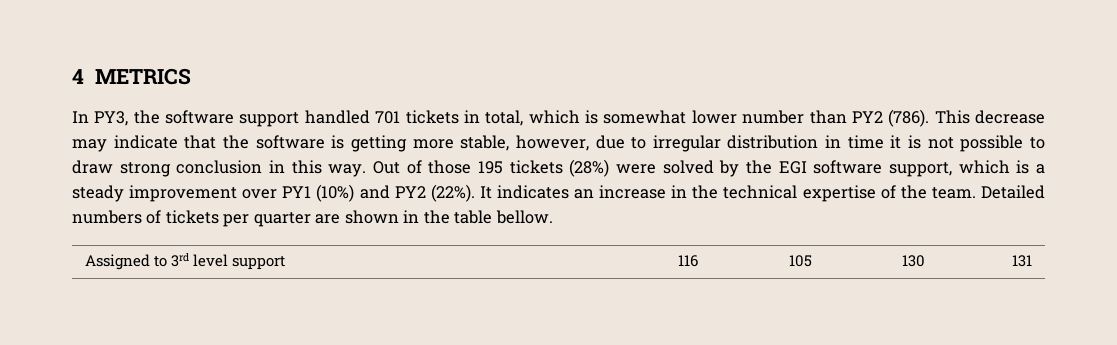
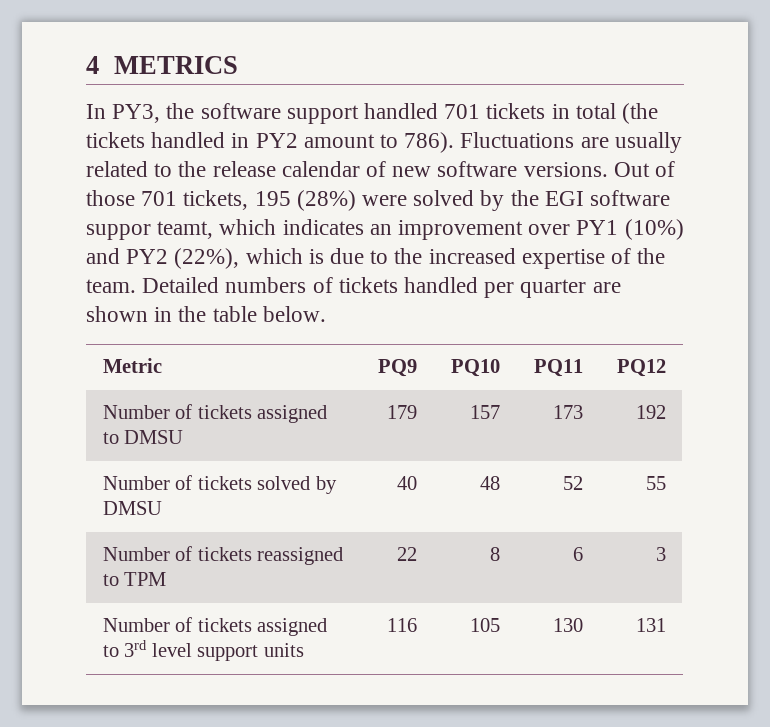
[485,109,1045,127] [72,135,1045,152] [72,160,563,177] total, which is somewhat lower number than PY2 (786). This decrease may indicate that the software is getting more stable, however, due to irregular distribution in time it is not possible to draw strong conclusion in this way. Out of those 195 tickets -> [575,103,659,124] [86,132,682,153] [86,161,676,177] [86,190,291,210] total (the tickets handled in PY2 amount to 786). Fluctuations are usually related to the release calendar of new software versions. Out of those 701 tickets, 195
[888,160,1045,177] [72,185,124,202] support, which is a steady -> [86,219,392,240] suppor teamt, which indicates an
[430,184,798,202] (22%). It indicates an increase in the technical -> [174,248,516,269] (22%), which is due to the increased
(219, 217) none -> [404,277,479,293] handled
[495,210,553,224] [84,254,150,270] bellow. // Assigned -> [262,306,326,322] [102,358,162,373] [377,359,417,377] [450,359,500,377] [533,359,583,377] [616,359,666,377] [102,404,328,423] [102,430,184,444] [387,405,418,419] [470,405,501,419] [553,405,584,419] [636,405,667,419] [102,475,337,494] [102,501,162,515] [397,476,418,490] [480,476,501,490] [563,476,584,490] [646,476,667,490] [102,546,344,565] [102,572,167,586] [397,547,418,561] [490,547,501,561] [573,547,584,561] [656,547,667,561] [102,617,328,636] below. // Metric | PQ9 | PQ10 | PQ11 | PQ12 // Number of tickets assigned to DMSU | 179 | 157 | 173 | 192 // Number of tickets solved by DMSU | 40 | 48 | 52 | 55 // Number of tickets reassigned to TPM | 22 | 8 | 6 | 3 // Number of tickets assigned
(285, 263) none -> [263,643,304,657] units

